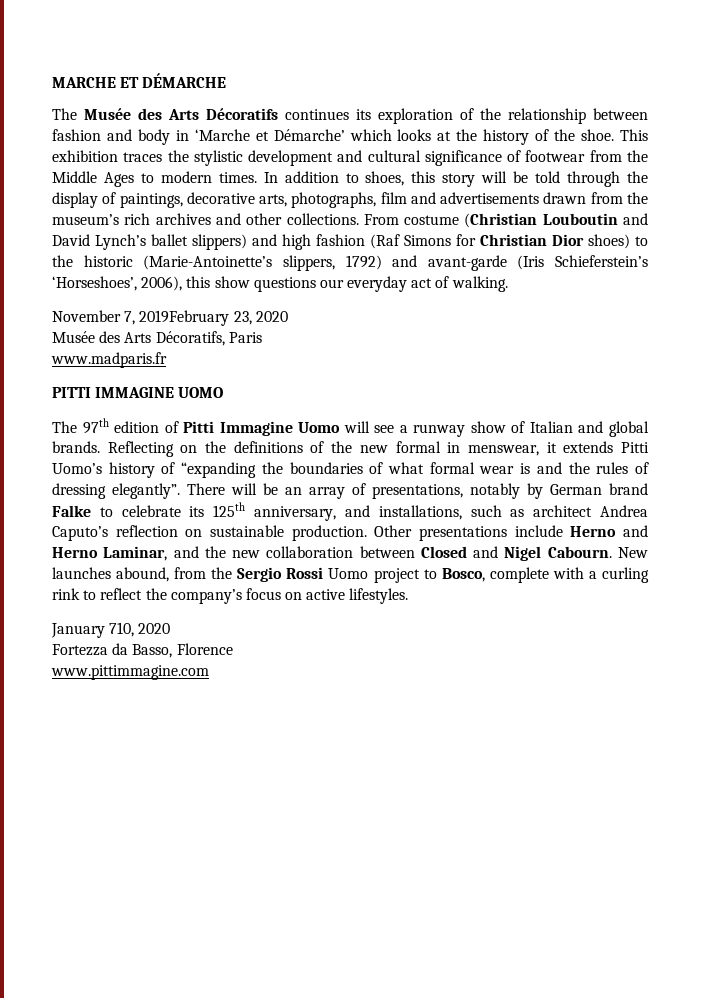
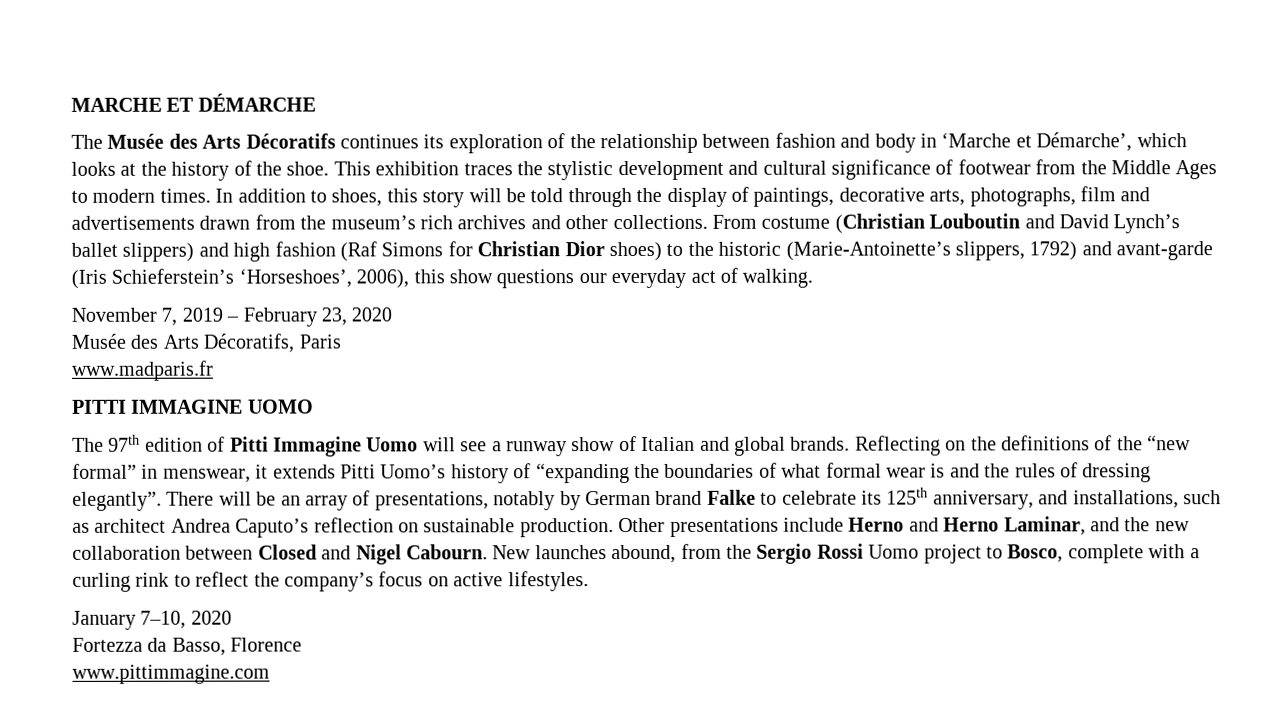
[273,129,345,141] Démarche’ -> [1036,132,1133,152] Démarche’,
[139,310,230,326] 2019February -> [181,307,317,327] 2019 – February
[359,441,441,453] new formal -> [1147,435,1192,451] [72,463,137,479] “new formal”
[109,622,135,637] 710, -> [140,610,187,629] 7–10,

